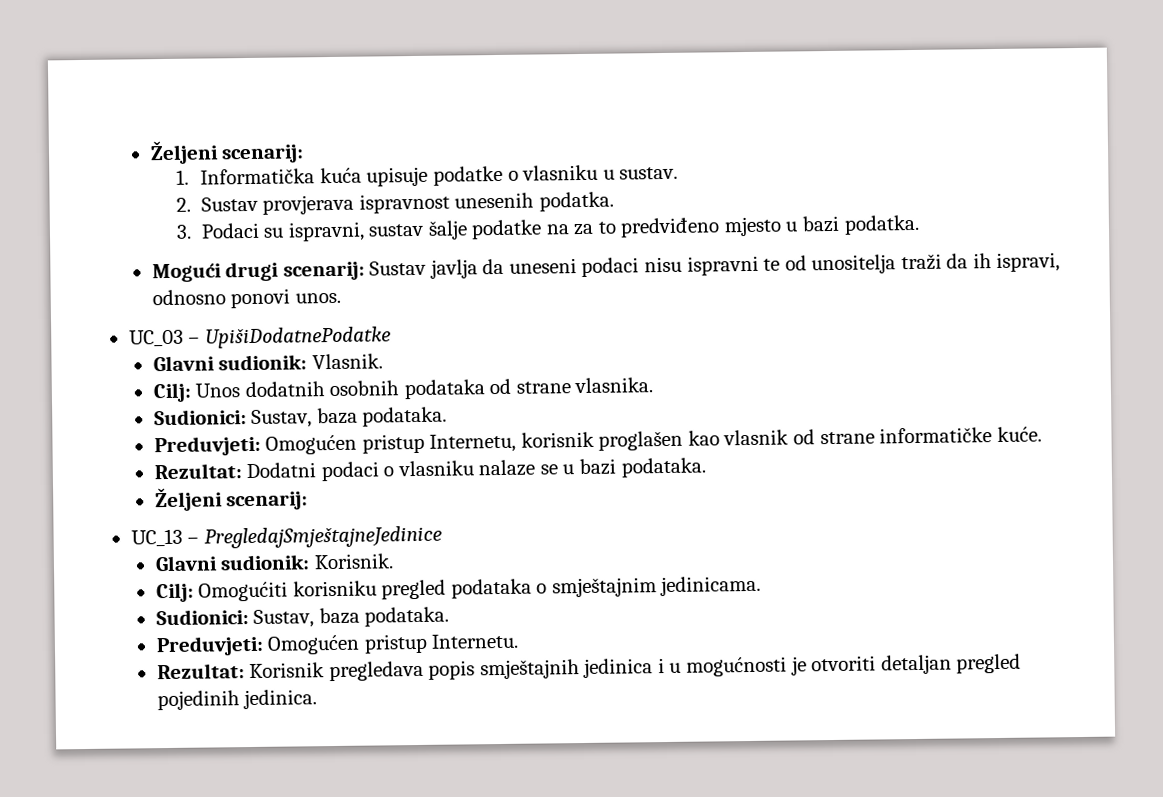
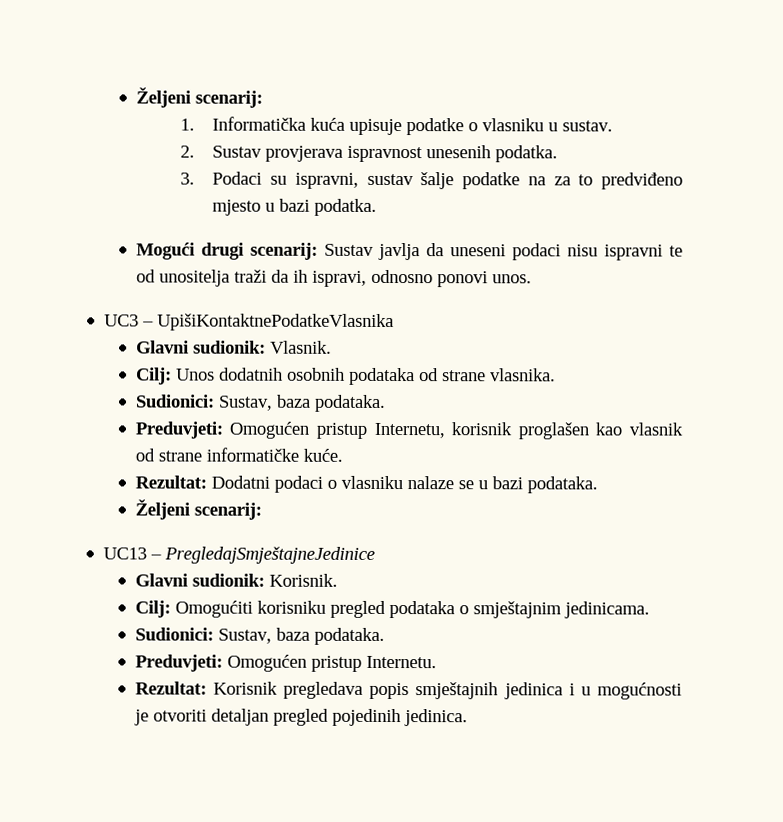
[128,326,391,349] UC_03 – UpišiDodatnePodatke -> [103,313,394,332] UC3 – UpišiKontaktnePodatkeVlasnika
[130,528,183,547] UC_13 -> [102,547,147,560] UC13

